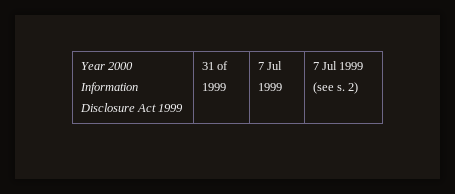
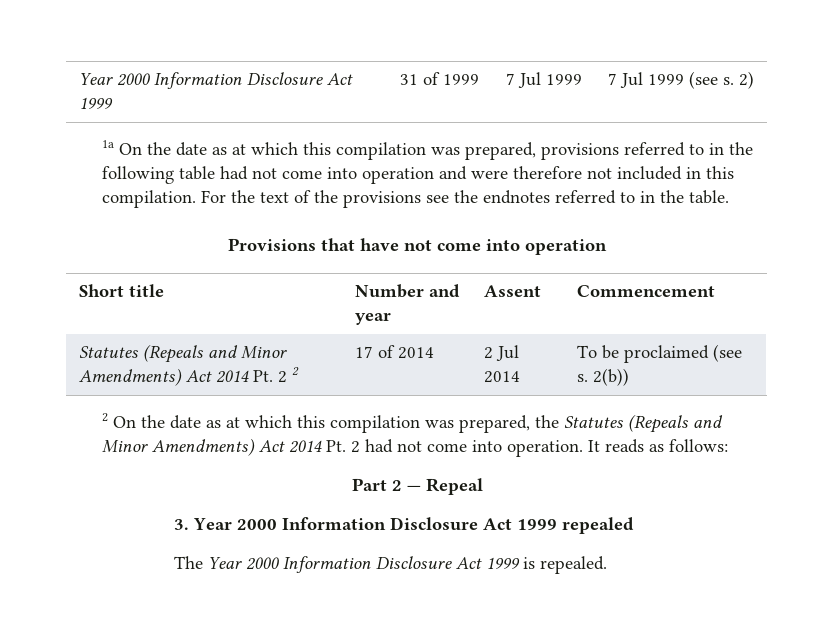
(359, 88) none -> [101,140,753,160] [101,166,734,184] [101,190,729,208] [228,238,607,255] [78,284,164,297] [354,284,460,298] [354,313,391,325] [483,285,541,297] [576,285,715,297] [78,344,287,363] [78,367,299,386] [354,345,434,359] [483,345,519,361] [483,371,520,383] [576,344,742,363] [576,368,629,386] [101,413,723,433] [101,438,728,457] [351,478,483,495] [173,517,634,534] [173,556,607,574] // 1a On the date as at which this compilation was prepared, provisions referred to in the following table had not come into operation and were therefore not included in this compilation. For the text of the provisions see the endnotes referred to in the table. // Provisions that have not come into operation // Short title | Number and year | Assent | Commencement // Statutes (Repeals and Minor Amendments) Act 2014 Pt. 2 2 | 17 of 2014 | 2 Jul 2014 | To be proclaimed (see s. 2(b)) // 2 On the date as at which this compilation was prepared, the Statutes (Repeals and Minor Amendments) Act 2014 Pt. 2 had not come into operation. It reads as follows: // Part 2 — Repeal // 3. Year 2000 Information Disclosure Act 1999 repealed // The Year 2000 Information Disclosure Act 1999 is repealed.

